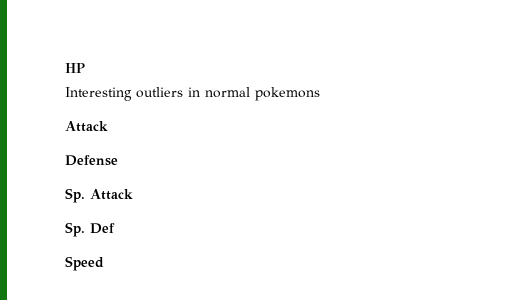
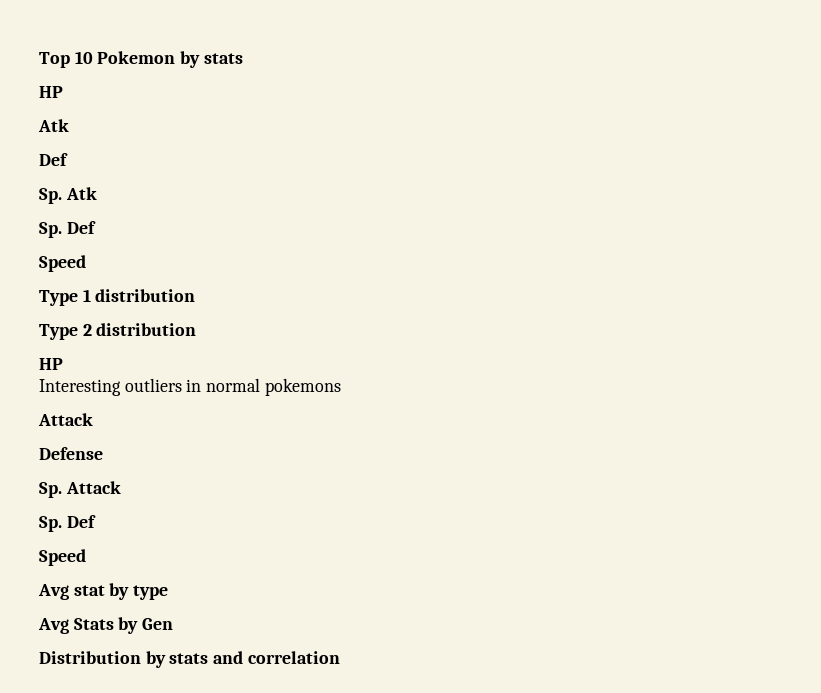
(65, 68) none -> [39,51,243,68] [39,86,63,98] [38,119,69,132] [39,153,68,166] [39,187,97,204] [39,221,96,238] [39,255,86,272] [39,289,196,306] [39,323,197,340] Top 10 Pokemon by stats // HP // Atk // Def // Sp. Atk // Sp. Def // Speed // Type 1 distribution // Type 2 distribution //
(104, 263) none -> [38,583,169,600] [38,617,174,634] [39,651,340,668] // Avg stat by type // Avg Stats by Gen // Distribution by stats and correlation

